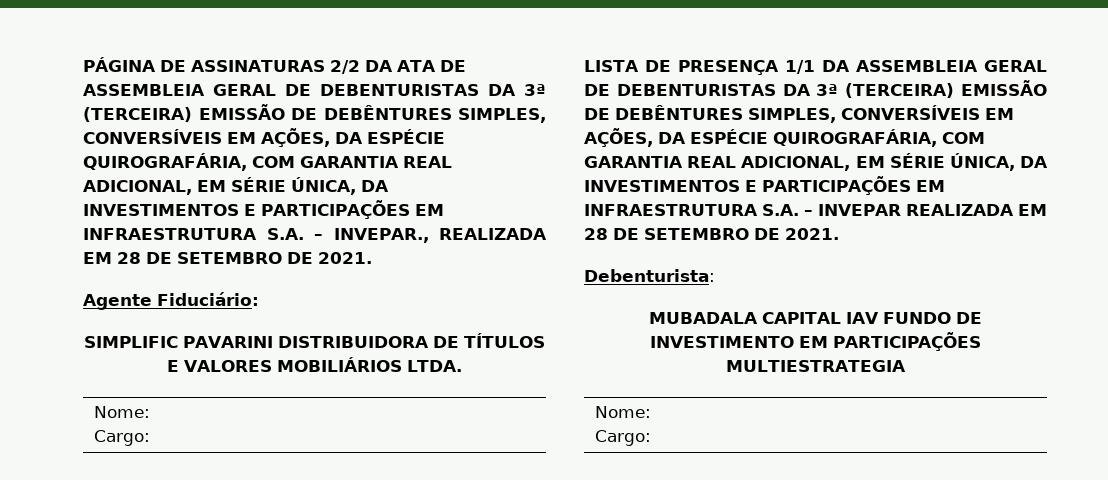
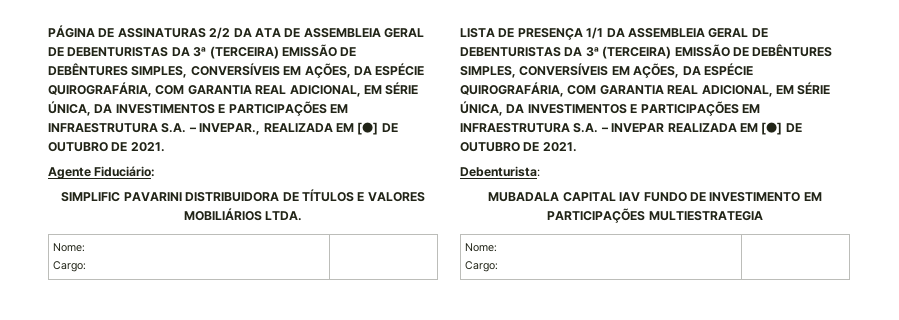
[117,252,282,264] 28 DE SETEMBRO -> [357,122,398,135] [48,142,108,152] [●] DE OUTUBRO
[584,228,749,240] 28 DE SETEMBRO -> [761,122,802,135] [460,142,520,152] [●] DE OUTUBRO

